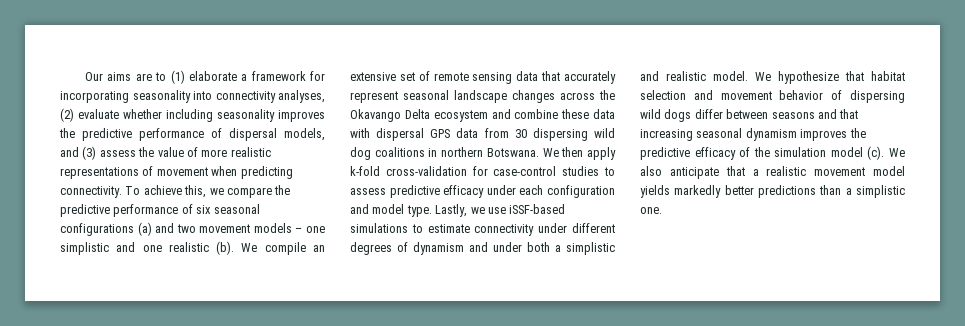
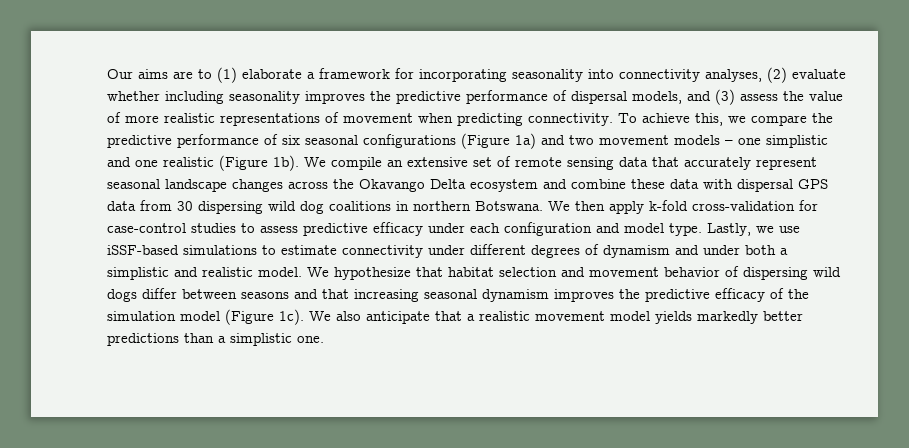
[137,222,152,236] (a) -> [461,133,536,149] (Figure 1a)
[216,241,235,255] (b). -> [219,155,299,171] (Figure 1b).
[867,146,885,160] (c). -> [225,309,304,325] (Figure 1c).

